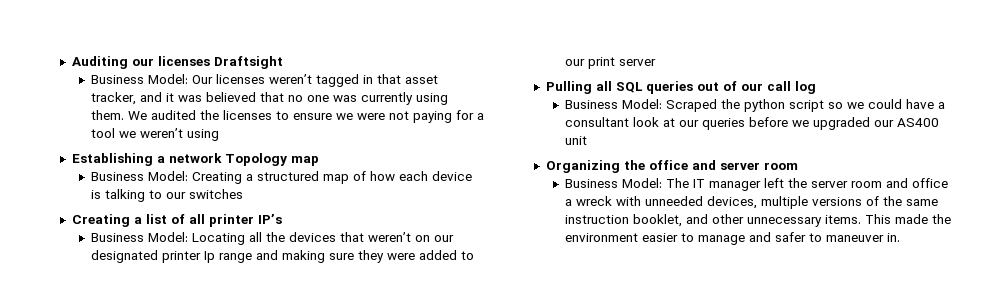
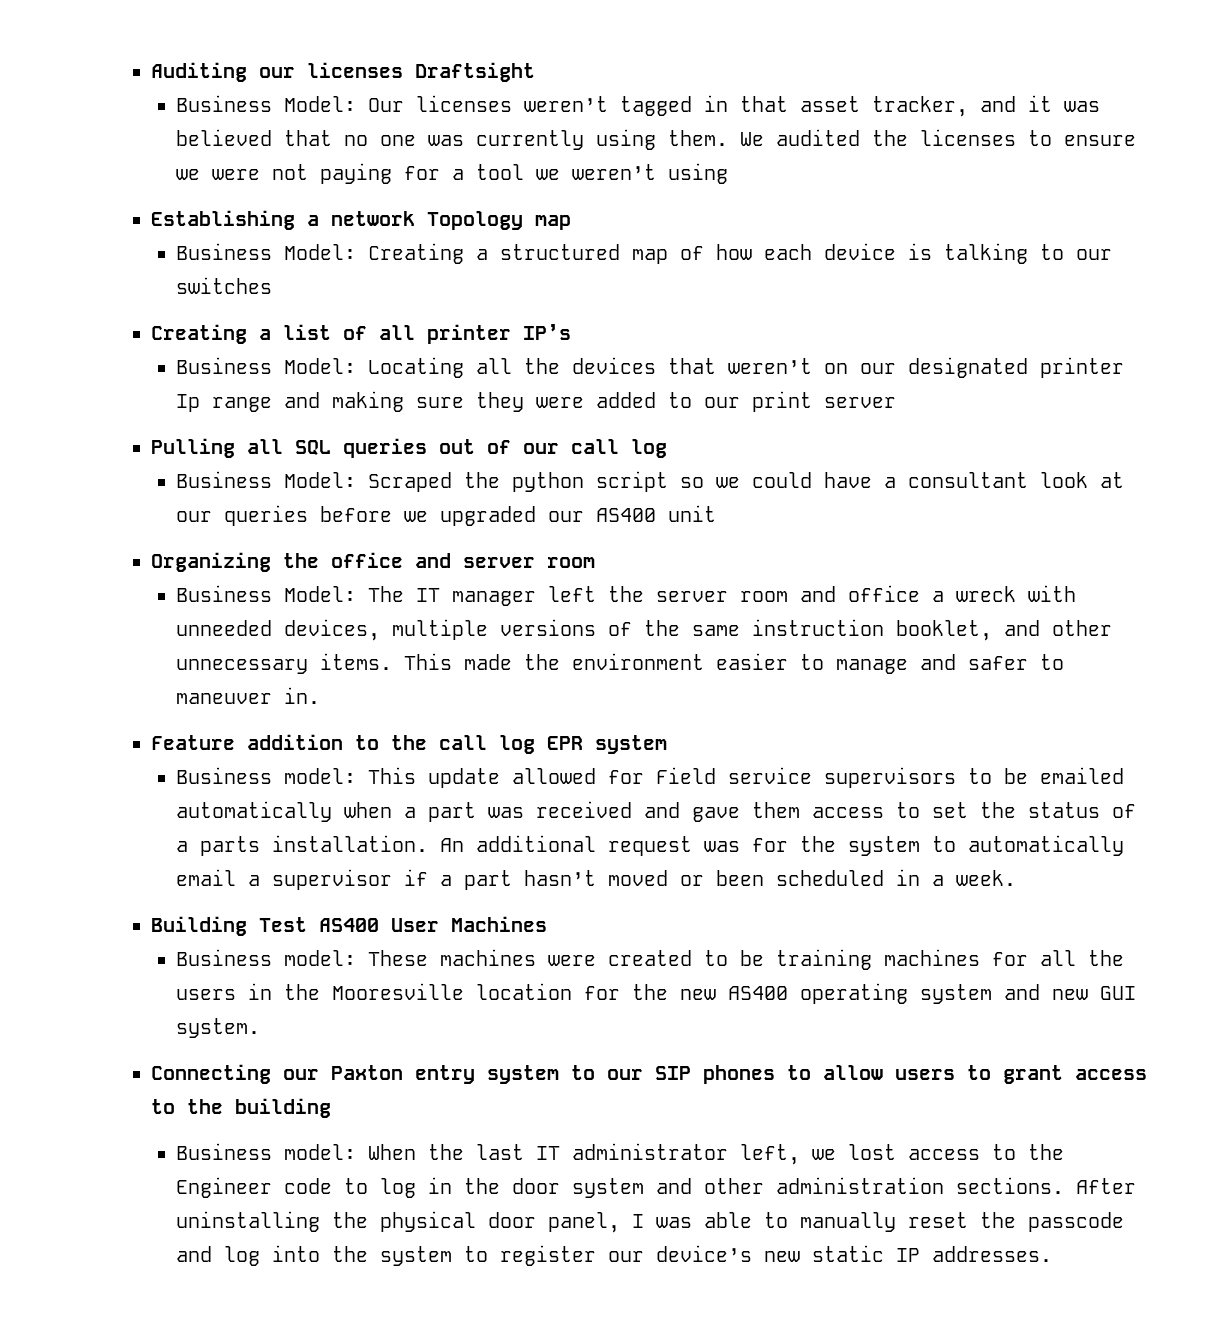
(900, 237) none -> [151,734,668,754] [175,767,1124,788] [175,801,1136,822] [175,835,1124,856] [175,869,1016,890] [151,916,548,936] [175,949,1124,970] [175,983,1136,1004] [175,1018,260,1038] [151,1064,1148,1084] [151,1098,332,1118] [175,1143,1064,1165] [175,1177,1136,1198] [175,1211,1124,1233] [175,1245,1052,1266] // Feature addition to the call log EPR system // Business model: This update allowed for Field service supervisors to be emailed automatically when a part was received and gave them access to set the status of a parts installation. An additional request was for the system to automatically email a supervisor if a part hasn’t moved or been scheduled in a week. // Building Test AS400 User Machines // Business model: These machines were created to be training machines for all the users in the Mooresville location for the new AS400 operating system and new GUI system. // Connecting our Paxton entry system to our SIP phones to allow users to grant access to the building // Business model: When the last IT administrator left, we lost access to the Engineer code to log in the door system and other administration sections. After uninstalling the physical door panel, I was able to manually reset the passcode and log into the system to register our device’s new static IP addresses.

